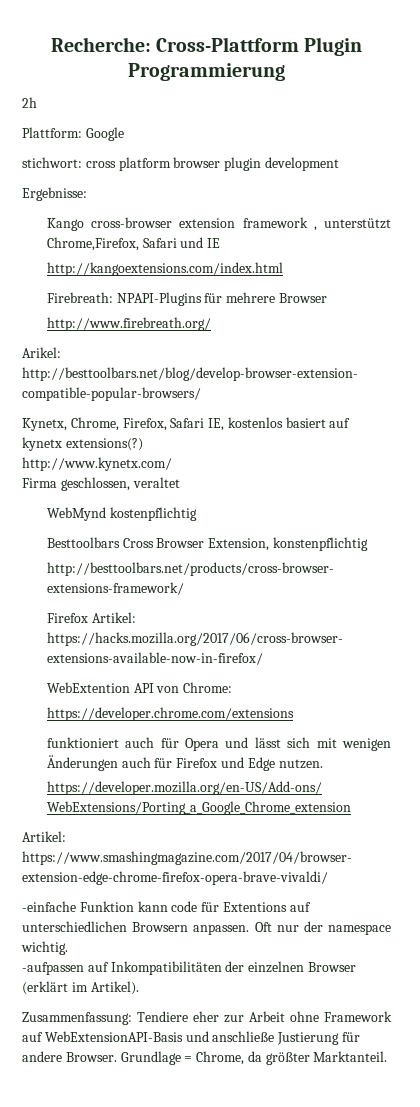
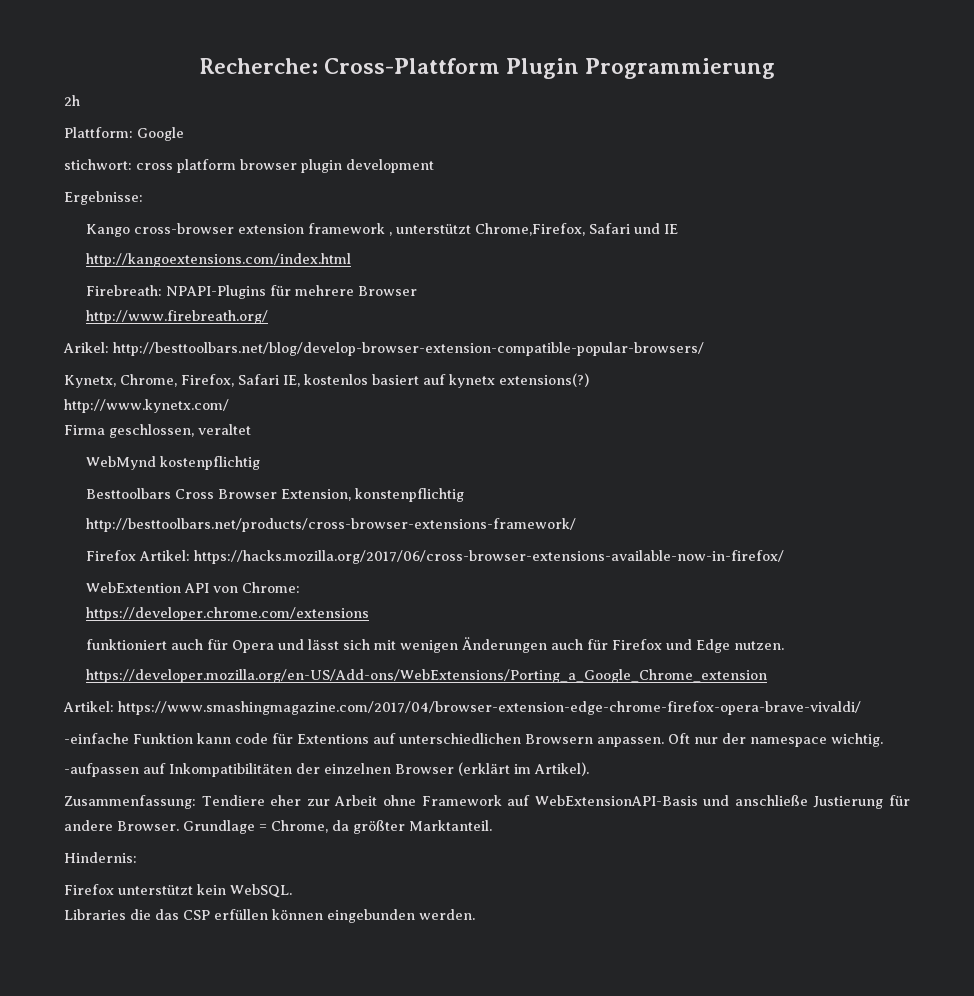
(388, 1056) none -> [64,852,137,863] [64,884,292,898] [64,909,475,923] // Hindernis: // Firefox unterstützt kein WebSQL. // Libraries die das CSP erfüllen können eingebunden werden.

